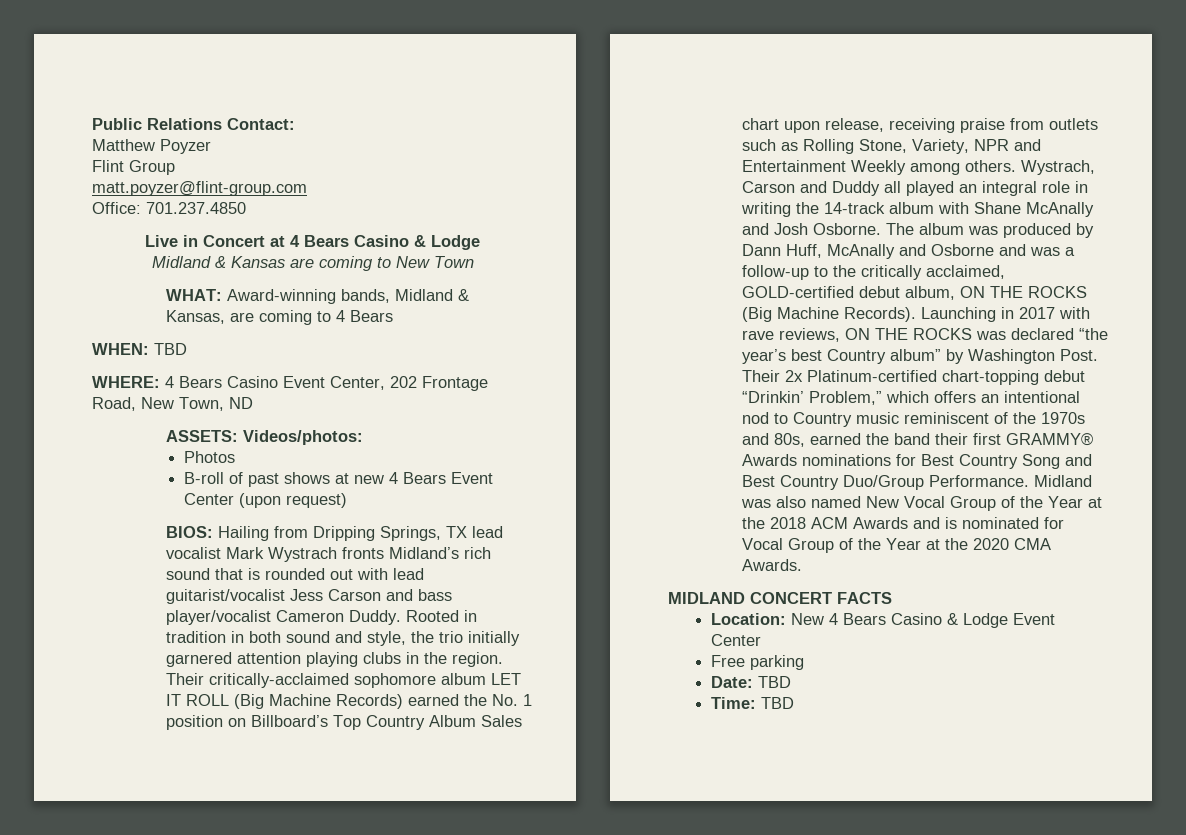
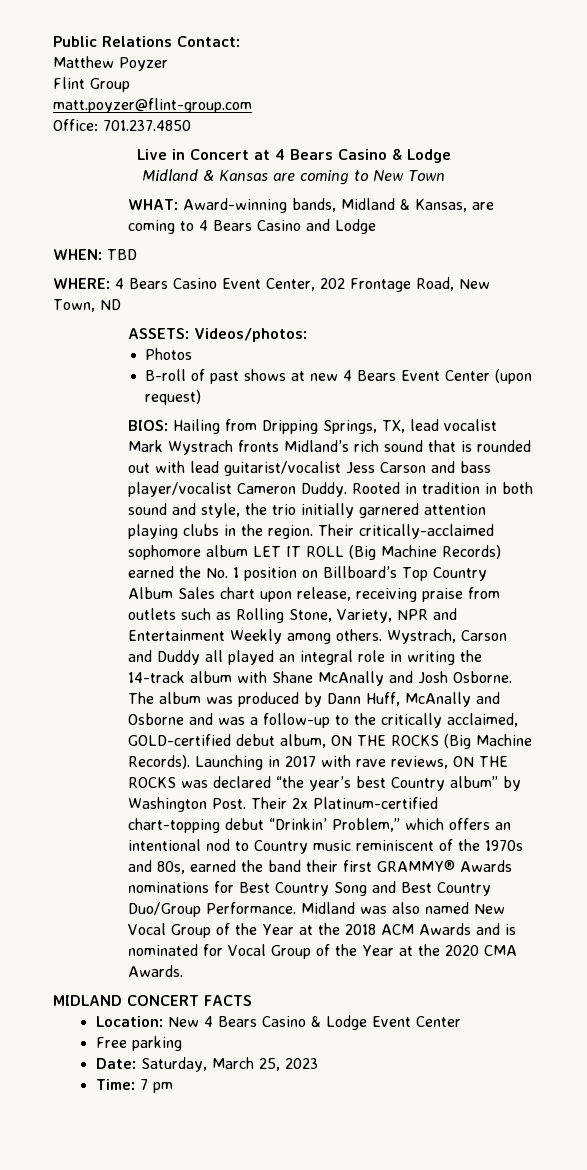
(394, 316) none -> [256,219,376,234] Casino and Lodge
[446,526,468,538] TX -> [381,420,405,433] TX,
[757,676,791,688] TBD -> [140,1057,318,1072] Saturday, March 25, 2023
[760,697,794,709] TBD -> [139,1079,173,1093] 7 pm

